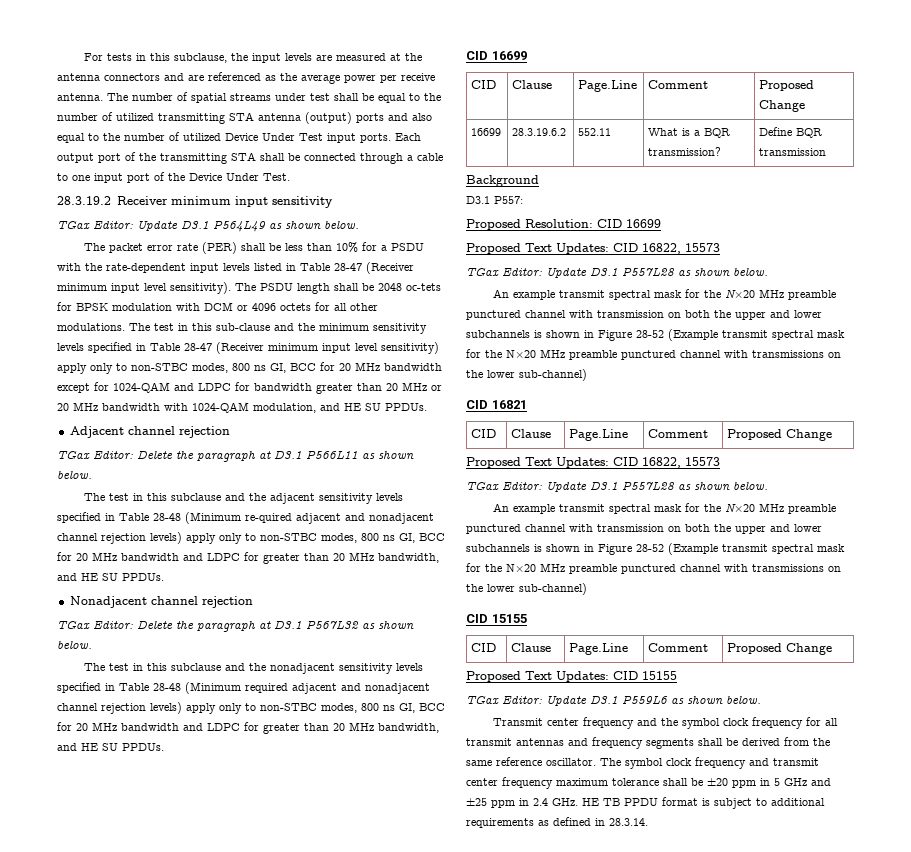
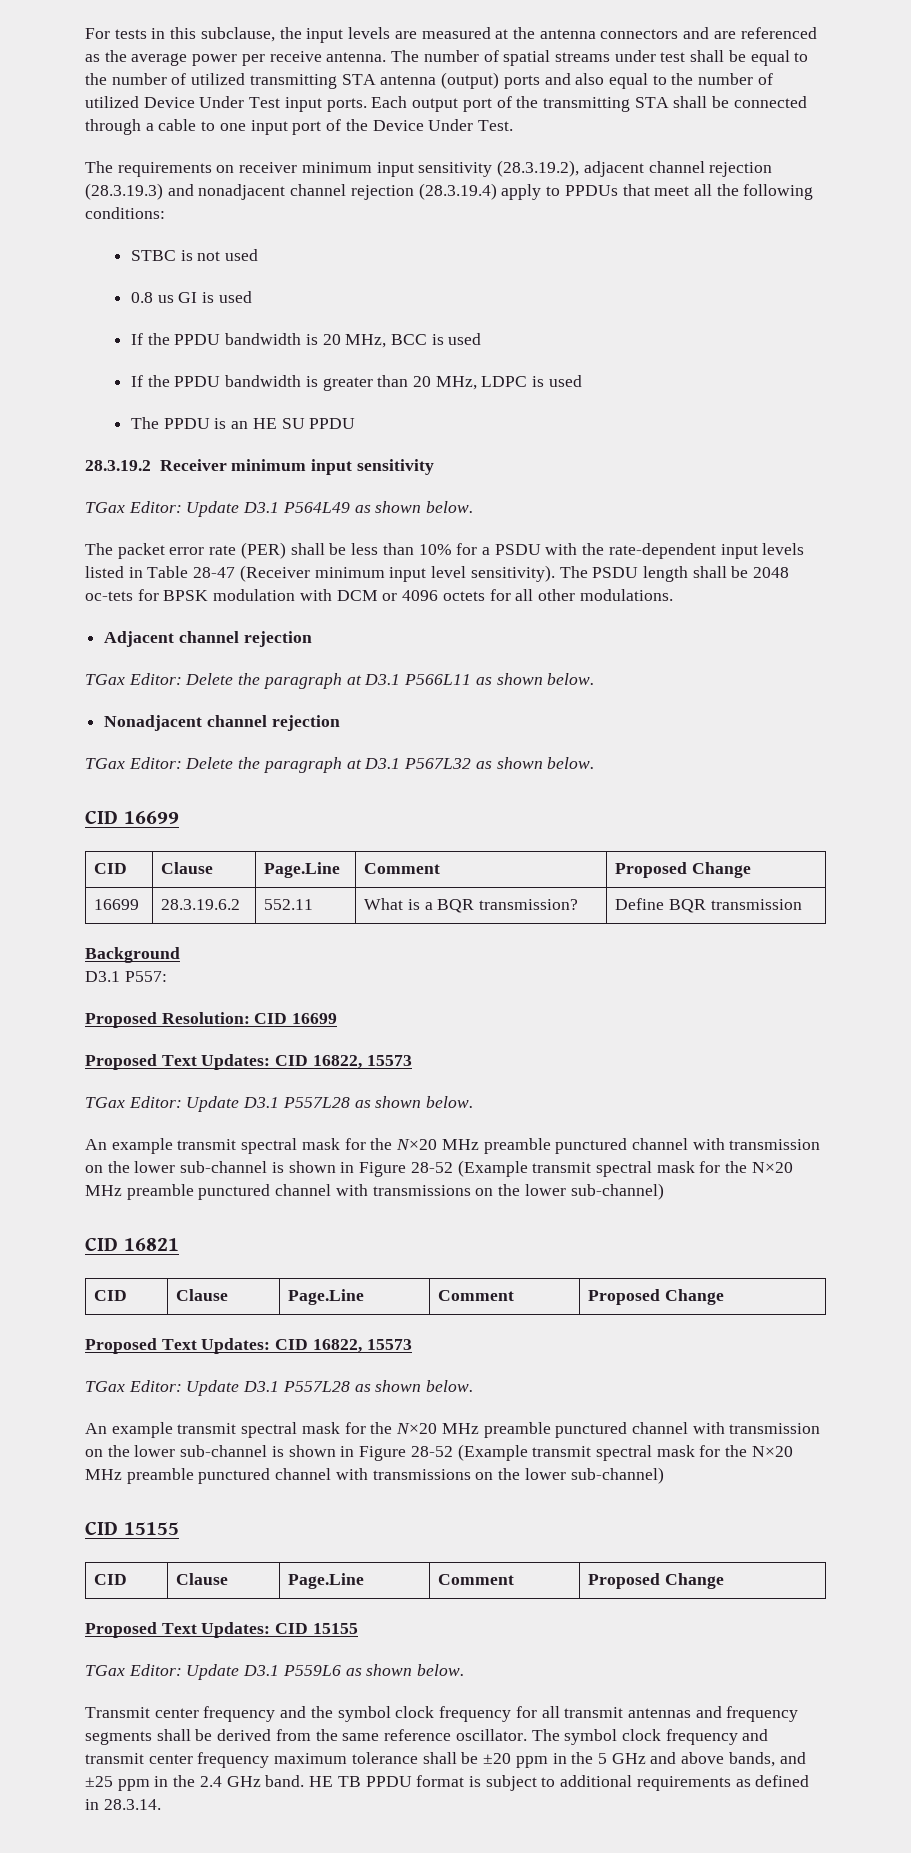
(290, 177) none -> [85,160,773,177] [85,183,814,200] [85,207,165,219] [130,249,259,261] [130,291,252,303] [130,333,482,348] [130,375,582,391] [130,417,356,429] // The requirements on receiver minimum input sensitivity (28.3.19.2), adjacent channel rejection (28.3.19.3) and nonadjacent channel rejection (28.3.19.4) apply to PPDUs that meet all the following conditions: // STBC is not used // 0.8 us GI is used // If the PPDU bandwidth is 20 MHz, BCC is used // If the PPDU bandwidth is greater than 20 MHz, LDPC is used // The PPDU is an HE SU PPDU
[129,323,427,334] [57,342,439,354] [57,362,442,374] [57,382,442,394] [57,402,427,413] The test in this sub-clause and the minimum sensitivity levels specified in Table 28-47 (Receiver minimum input level sensitivity) apply only to non-STBC modes, 800 ns GI, BCC for 20 MHz bandwidth except for 1024-QAM and LDPC for bandwidth greater than 20 MHz or 20 MHz bandwidth with 1024-QAM modulation, and HE SU PPDUs. -> (673, 595) none
[83,493,403,504] [57,512,434,524] [57,532,445,544] [57,552,439,564] [57,573,164,581] // The test in this subclause and the adjacent sensitivity levels specified in Table 28-48 (Minimum re-quired adjacent and nonadjacent channel rejection levels) apply only to non-STBC modes, 800 ns GI, BCC for 20 MHz bandwidth and LDPC for greater than 20 MHz bandwidth, and HE SU PPDUs. -> (595, 679) none
[83,663,423,674] [57,682,430,694] [57,702,445,714] [57,722,439,734] [57,743,164,751] // The test in this subclause and the nonadjacent sensitivity levels specified in Table 28-48 (Minimum required adjacent and nonadjacent channel rejection levels) apply only to non-STBC modes, 800 ns GI, BCC for 20 MHz bandwidth and LDPC for greater than 20 MHz bandwidth, and HE SU PPDUs. -> (595, 763) none
[685,310,822,320] [466,330,530,338] both the upper and lower subchannels -> [107,1161,268,1173] the lower sub-channel
[685,524,822,534] [466,544,530,552] both the upper and lower subchannels -> [107,1445,268,1457] the lower sub-channel
(770, 782) none -> [571,1752,594,1764] the
[466,798,578,808] ±25 ppm in 2.4 GHz. -> [681,1752,806,1767] [85,1775,305,1791] above bands, and ±25 ppm in the 2.4 GHz band.

